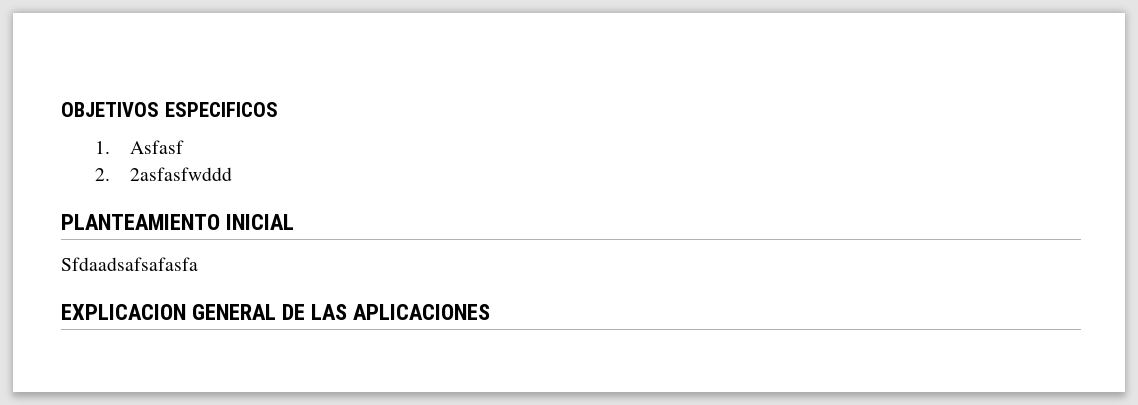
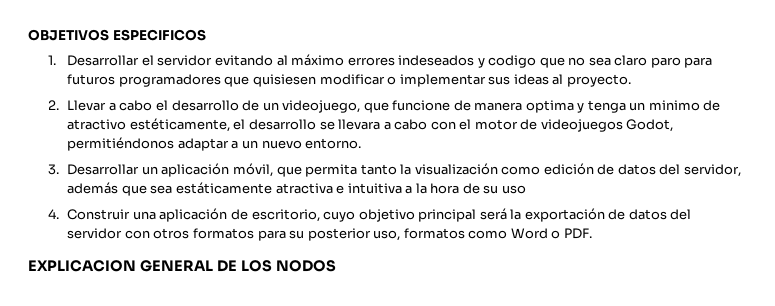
[129,140,184,154] [95,167,232,181] [61,214,295,230] [61,257,198,271] Asfasf // 2. 2asfasfwddd // PLANTEAMIENTO INICIAL // Sfdaadsafsafasfa -> [67,54,713,68] [67,74,631,87] [47,100,721,113] [67,118,674,132] [67,137,362,151] [47,163,741,177] [67,182,526,196] [47,208,692,222] [67,228,592,241] Desarrollar el servidor evitando al máximo errores indeseados y codigo que no sea claro paro para futuros programadores que quisiesen modificar o implementar sus ideas al proyecto. // 2. Llevar a cabo el desarrollo de un videojuego, que funcione de manera optima y tenga un minimo de atractivo estéticamente, el desarrollo se llevara a cabo con el motor de videojuegos Godot, permitiéndonos adaptar a un nuevo entorno. // 3. Desarrollar un aplicación móvil, que permita tanto la visualización como edición de datos del servidor, además que sea estáticamente atractiva e intuitiva a la hora de su uso // 4. Construir una aplicación de escritorio, cuyo objetivo principal será la exportación de datos del servidor con otros formatos para su posterior uso, formatos como Word o PDF.
[311,304,491,320] LAS APLICACIONES -> [240,260,336,272] LOS NODOS

